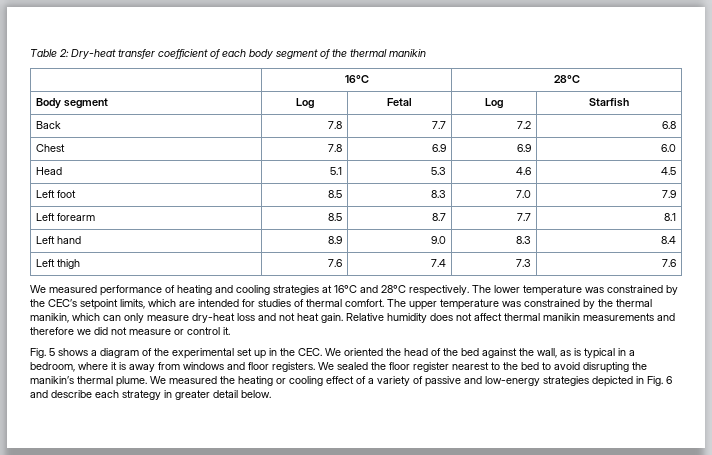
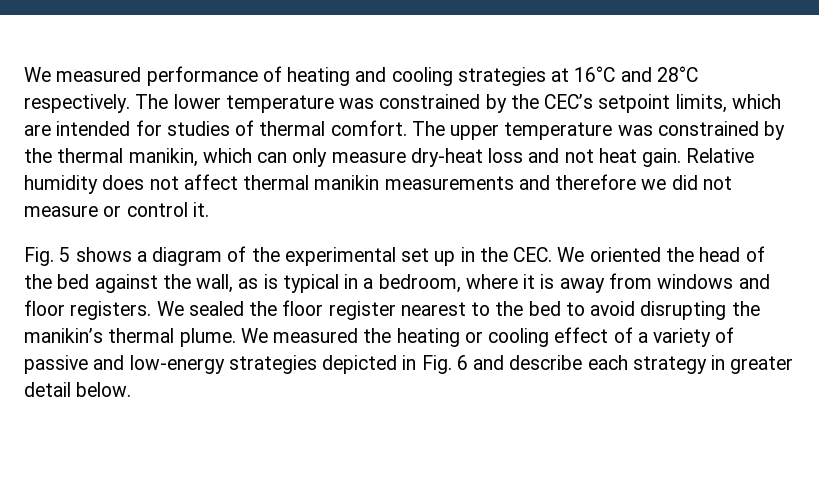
[30,49,426,59] [344,75,369,83] [553,75,580,83] [36,98,109,109] [295,98,314,109] [387,98,413,106] [485,98,504,109] [589,98,629,107] [36,121,62,129] [327,121,342,129] [431,121,446,129] [516,121,531,129] [661,121,676,129] [36,144,66,152] [327,144,342,152] [431,144,446,152] [516,144,531,152] [660,144,676,152] [36,167,63,175] [329,167,342,175] [430,167,446,175] [515,167,531,175] [660,167,676,175] [36,190,77,198] [327,190,342,198] [430,190,446,198] [515,190,531,198] [661,190,676,198] [36,213,96,221] [327,213,342,221] [431,213,446,221] [516,213,531,221] [663,213,676,221] [36,236,82,244] [327,236,342,244] [430,236,446,244] [515,236,531,244] [660,236,676,244] [36,259,81,269] [327,259,342,267] [430,259,446,267] [515,259,531,267] [661,259,676,267] Table 2: Dry-heat transfer coefficient of each body segment of the thermal manikin // | 16°C | 28°C // Body segment | Log | Fetal | Log | Starfish // Back | 7.8 | 7.7 | 7.2 | 6.8 // Chest | 7.8 | 6.9 | 6.9 | 6.0 // Head | 5.1 | 5.3 | 4.6 | 4.5 // Left foot | 8.5 | 8.3 | 7.0 | 7.9 // Left forearm | 8.5 | 8.7 | 7.7 | 8.1 // Left hand | 8.9 | 9.0 | 8.3 | 8.4 // Left thigh | 7.6 | 7.4 | 7.3 | 7.6 // -> (24, 74) none

